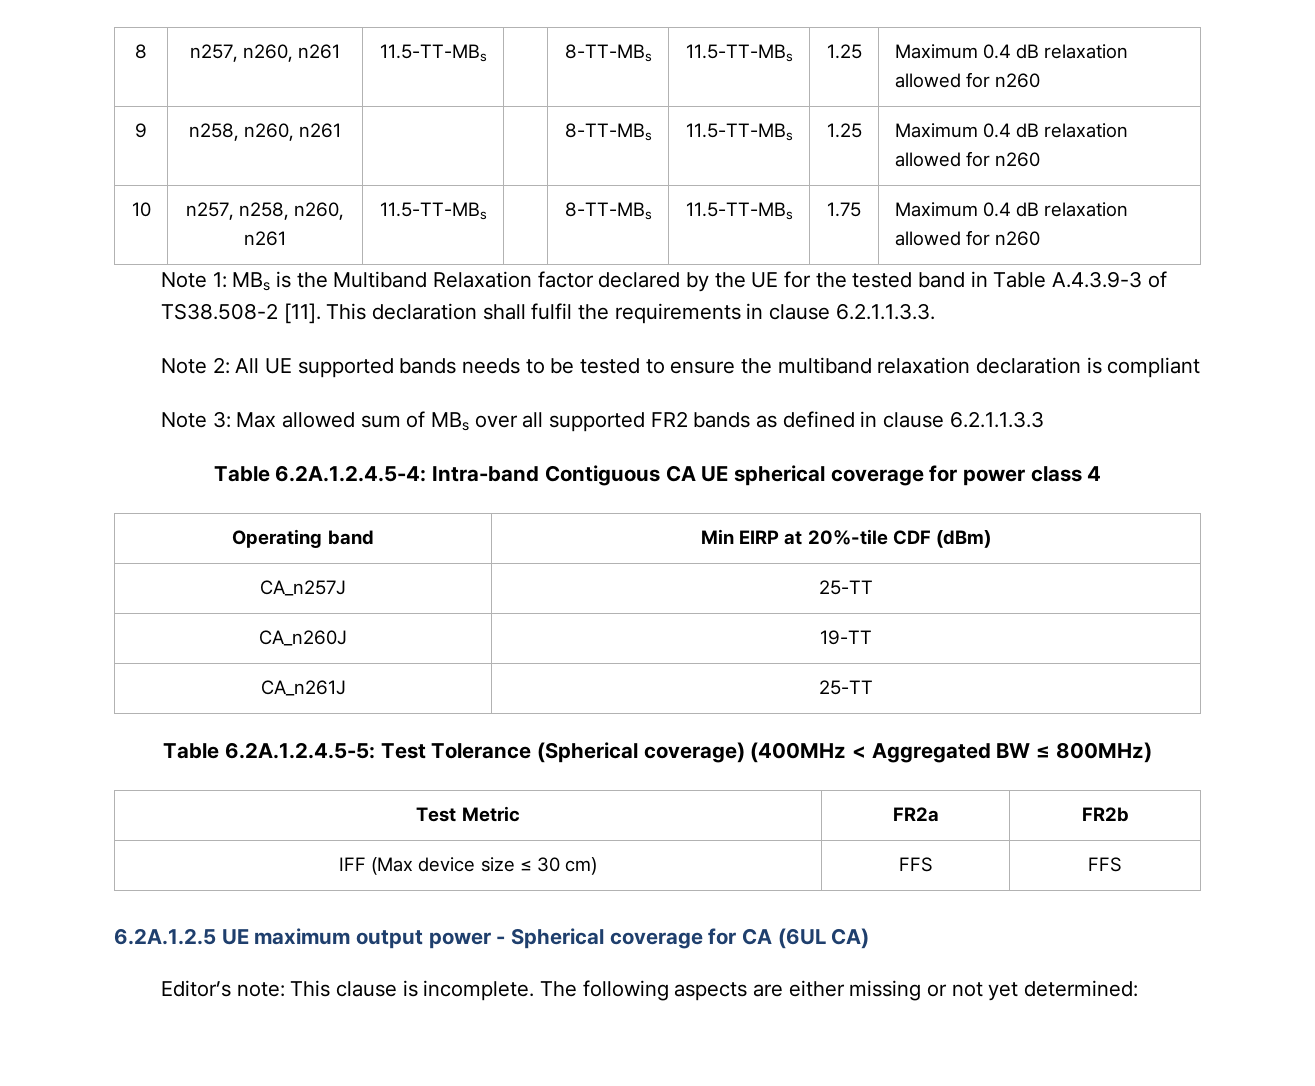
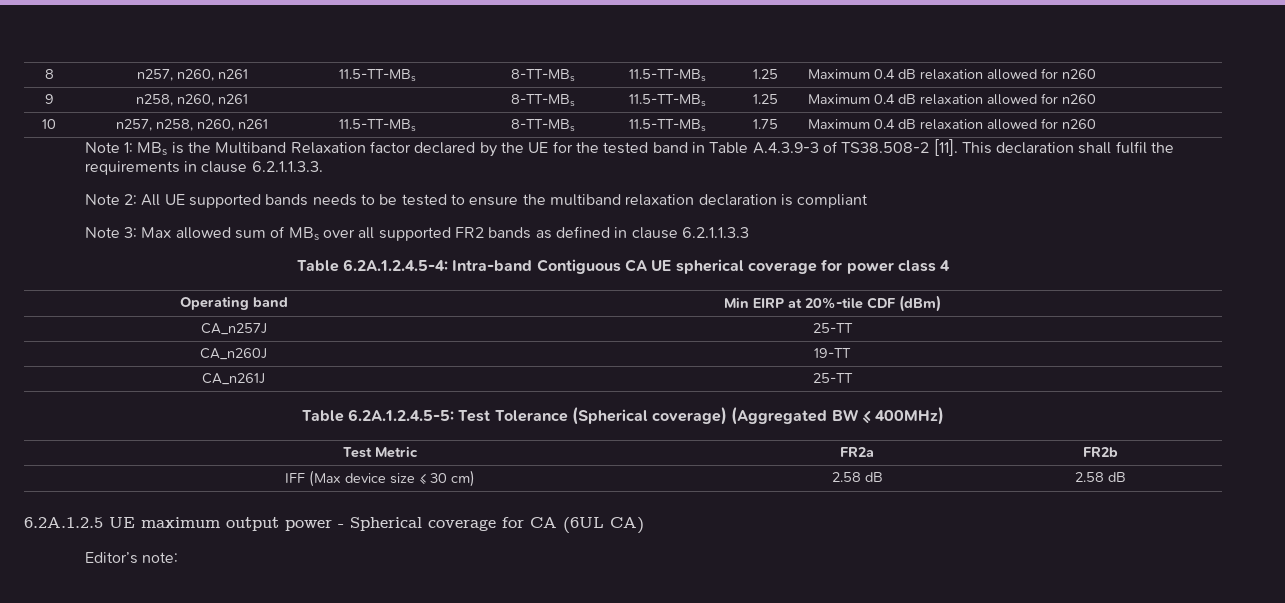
[750,742,991,763] (400MHz < Aggregated -> [731,407,828,425] (Aggregated
[1055,742,1152,763] 800MHz) -> [875,407,945,425] 400MHz)
[898,857,933,872] [1088,857,1122,872] FFS | FFS -> [831,472,883,482] [1074,472,1126,482] 2.58 dB | 2.58 dB
[290,980,1139,1001] This clause is incomplete. The following aspects are either missing or not yet determined: -> (179, 557) none

